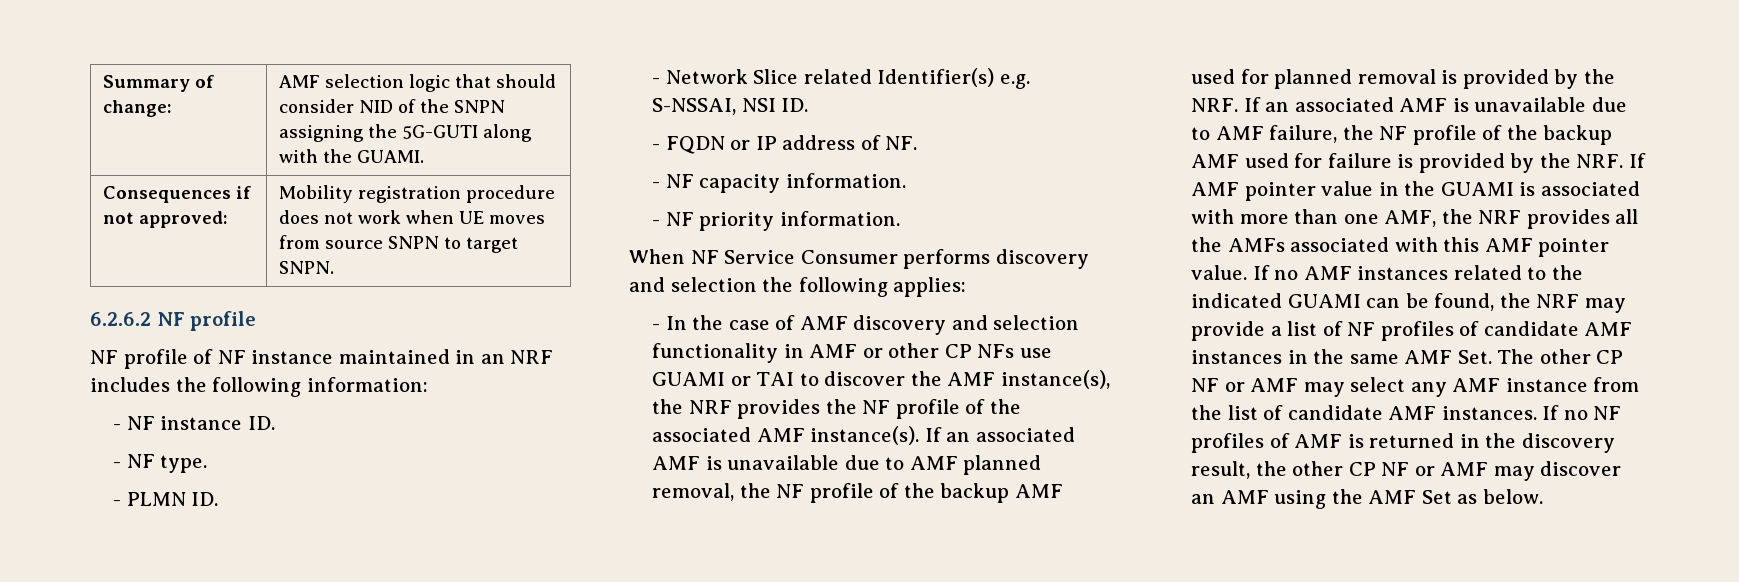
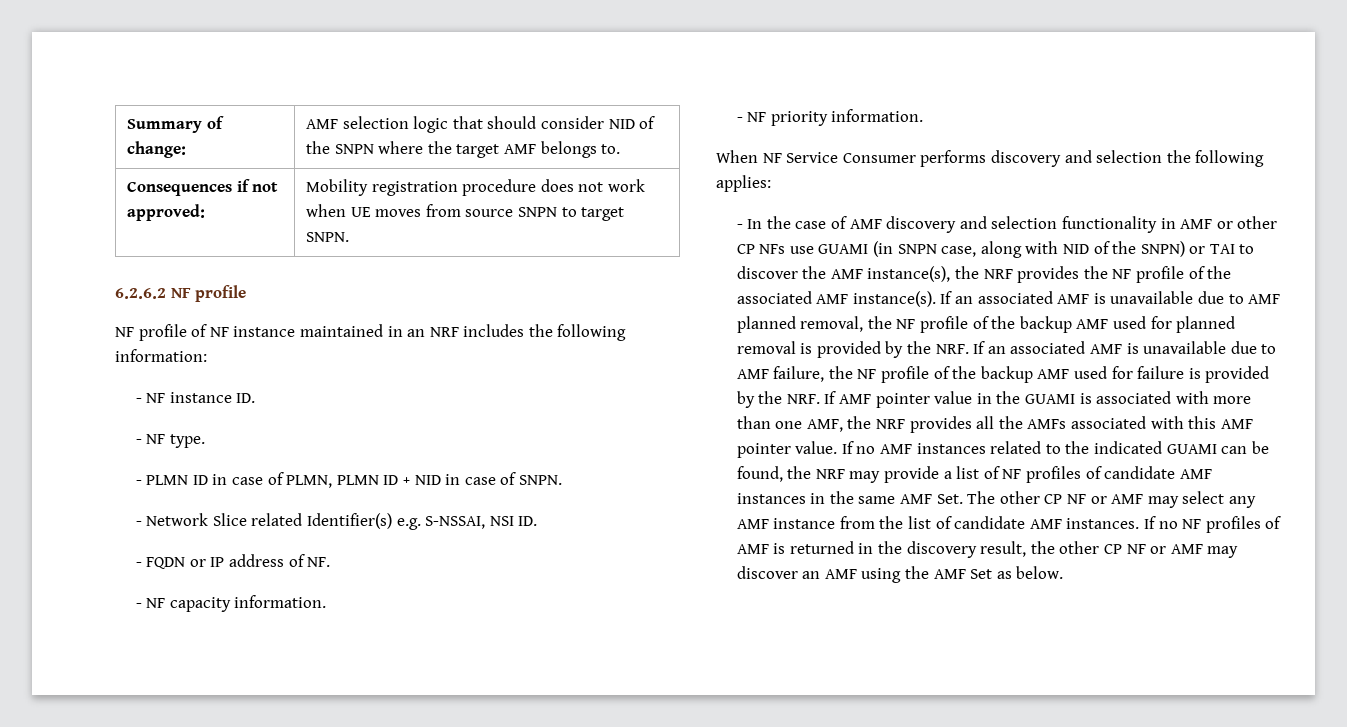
[278,124,532,142] [278,149,424,163] assigning the 5G-GUTI along with the GUAMI. -> [378,141,621,158] where the target AMF belongs to.
[191,492,219,506] ID. -> [192,472,562,488] ID in case of PLMN, PLMN ID + NID in case of SNPN.
(726, 379) none -> [872,241,1185,258] (in SNPN case, along with NID of the SNPN)

